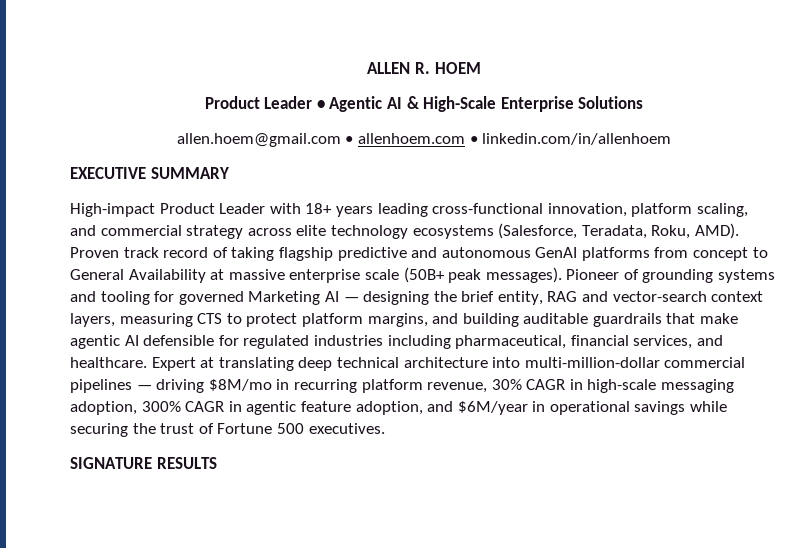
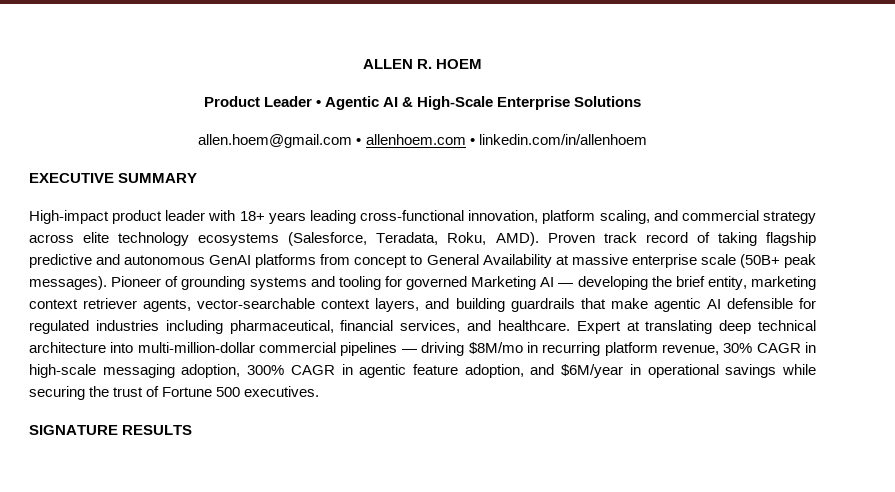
[159,203,266,214] Product Leader -> [112,210,206,224] product leader
[363,291,430,305] designing -> [577,276,648,290] developing
[547,291,764,302] [70,313,428,327] RAG and vector-search context layers, measuring CTS to protect platform margins, -> [751,276,816,290] [29,298,420,312] marketing context retriever agents, vector-searchable context layers,
[523,313,589,324] auditable -> (505, 305) none

